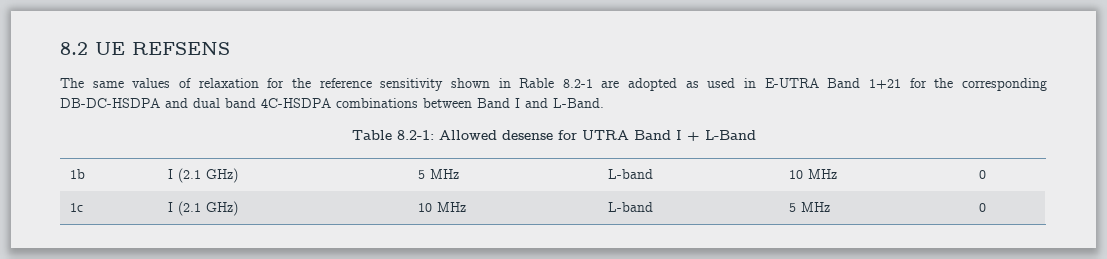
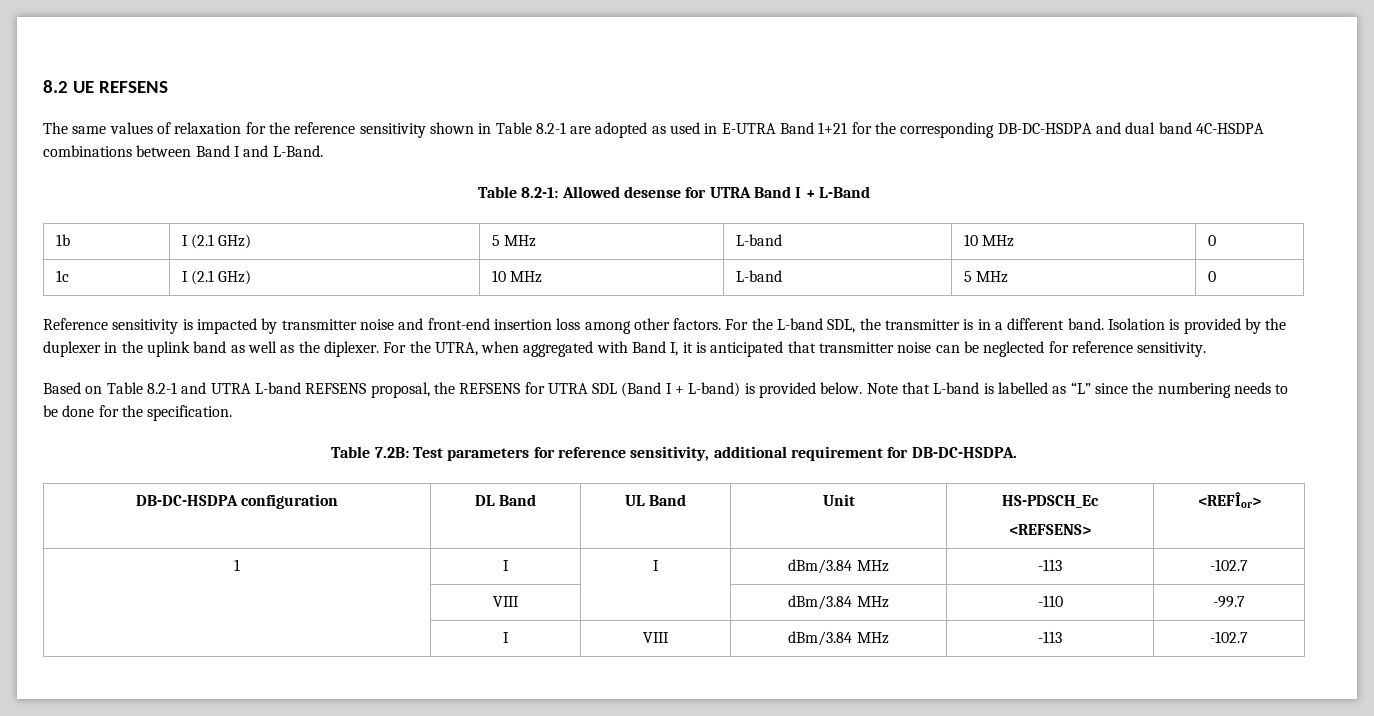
[519,78,555,88] Rable -> [495,122,532,134] Table
(987, 207) none -> [43,318,1287,334] [43,341,1207,357] [43,382,1289,398] [43,405,233,421] [331,446,1017,461] [135,494,339,509] [474,494,537,506] [624,494,687,506] [822,494,855,506] [1002,495,1099,508] [1009,524,1091,535] [1197,492,1261,508] [234,559,240,571] [503,560,509,571] [653,560,659,571] [788,559,889,574] [1038,559,1062,571] [1210,559,1248,571] [493,596,519,607] [788,595,889,610] [1037,595,1063,607] [1213,596,1245,608] [503,632,509,643] [643,632,669,643] [788,631,889,646] [1038,631,1062,643] [1210,631,1248,643] // Reference sensitivity is impacted by transmitter noise and front-end insertion loss among other factors. For the L-band SDL, the transmitter is in a different band. Isolation is provided by the duplexer in the uplink band as well as the diplexer. For the UTRA, when aggregated with Band I, it is anticipated that transmitter noise can be neglected for reference sensitivity. // Based on Table 8.2-1 and UTRA L-band REFSENS proposal, the REFSENS for UTRA SDL (Band I + L-band) is provided below. Note that L-band is labelled as “L” since the numbering needs to be done for the specification. // Table 7.2B: Test parameters for reference sensitivity, additional requirement for DB-DC-HSDPA. // DB-DC-HSDPA configuration | DL Band | UL Band | Unit | HS-PDSCH_Ec // <REFSENS> | <REFÎor> // 1 | I | I | dBm/3.84 MHz | -113 | -102.7 // | VIII | | dBm/3.84 MHz | -110 | -99.7 // | I | VIII | dBm/3.84 MHz | -113 | -102.7

